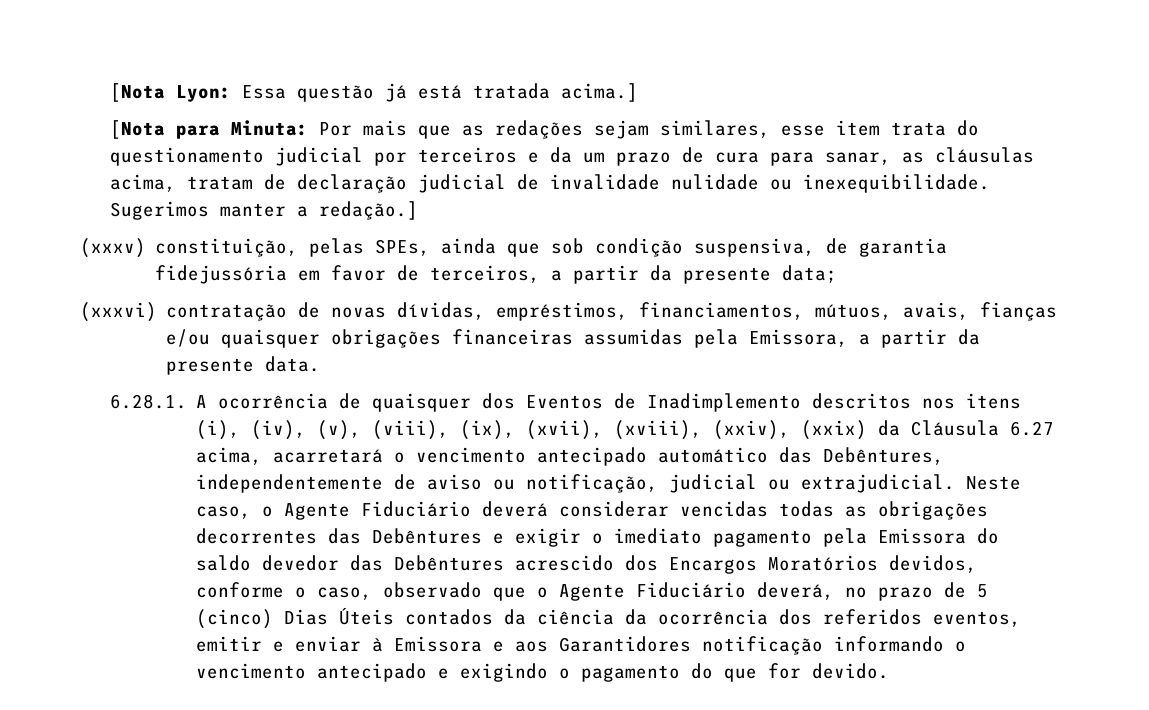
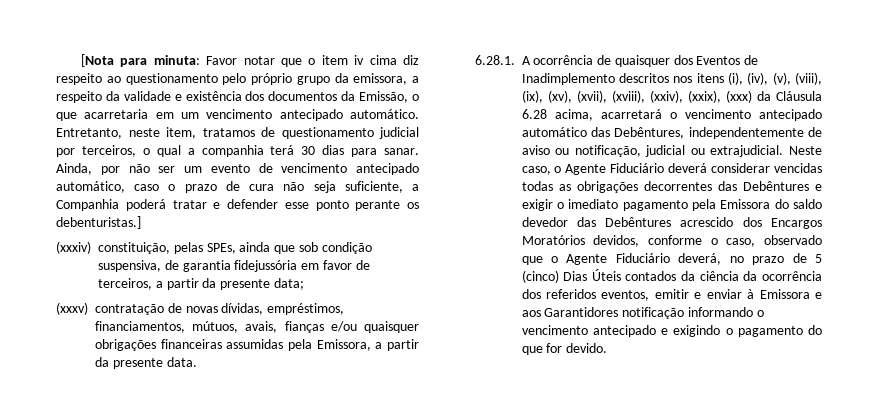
[109,83,638,102] [109,120,979,139] [109,147,1034,166] [109,174,990,193] [109,201,418,220] [80,238,146,258] [Nota Lyon: Essa questão já está tratada acima.] // [Nota para Minuta: Por mais que as redações sejam similares, esse item trata do questionamento judicial por terceiros e da um prazo de cura para sanar, as cláusulas acima, tratam de declaração judicial de invalidade nulidade ou inexequibilidade. Sugerimos manter a redação.] // (xxxv) -> [81,54,419,67] [56,73,419,85] [56,91,420,103] [56,109,419,121] [56,127,419,139] [56,145,419,157] [56,163,419,175] [56,181,420,193] [56,199,419,211] [56,216,141,229] [56,241,91,254] [Nota para minuta: Favor notar que o item iv cima diz respeito ao questionamento pelo próprio grupo da emissora, a respeito da validade e existência dos documentos da Emissão, o que acarretaria em um vencimento antecipado automático. Entretanto, neste item, tratamos de questionamento judicial por terceiros, o qual a companhia terá 30 dias para sanar. Ainda, por não ser um evento de vencimento antecipado automático, caso o prazo de cura não seja suficiente, a Companhia poderá tratar e defender esse ponto perante os debenturistas.] // (xxxiv)
[80,302,157,322] (xxxvi) -> [56,302,88,315] (xxxv)
(516, 430) none -> [547,90,572,103] (xv),
[801,420,868,440] (xxix) -> [687,90,752,103] (xxix), (xxx)
[1010,421,1055,436] 6.27 -> [521,109,547,119] 6.28

